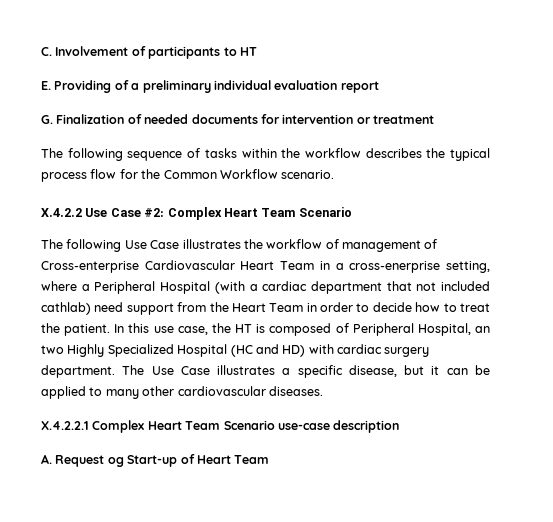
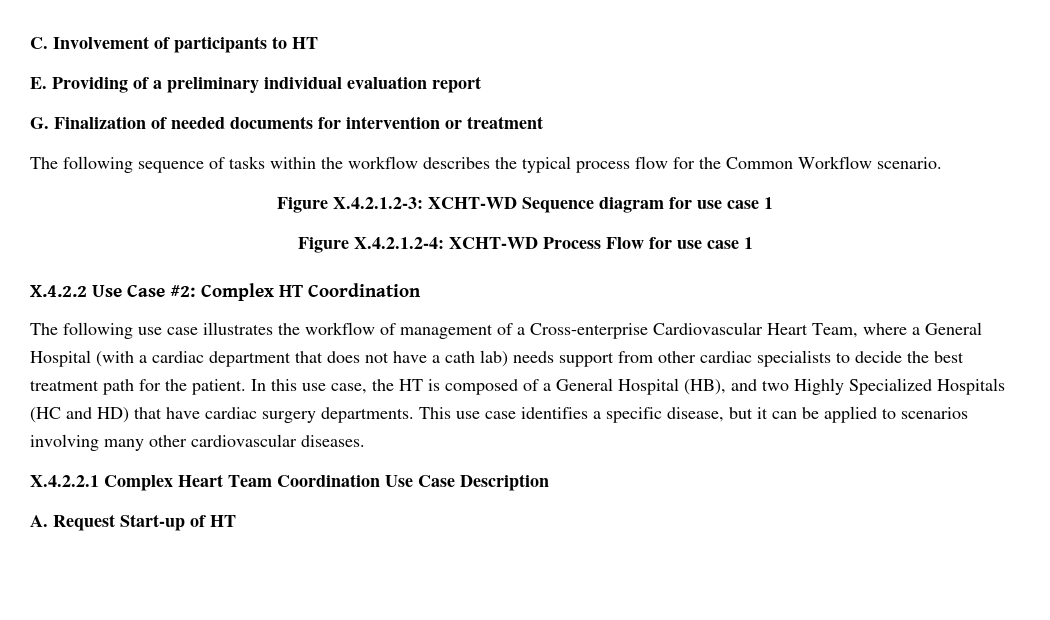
(335, 174) none -> [277,197,773,213] [297,237,753,253] // Figure X.4.2.1.2-3: XCHT-WD Sequence diagram for use case 1 // Figure X.4.2.1.2-4: XCHT-WD Process Flow for use case 1
[223,207,352,217] [41,239,180,252] Heart Team Scenario // The following Use Case -> [278,283,421,297] [30,322,198,339] HT Coordination // The following use case
(438, 244) none -> [517,327,525,335] a
[280,261,491,273] Team in a cross-enerprise setting, -> [812,323,858,338] Team,
[94,281,156,294] Peripheral -> [925,322,982,335] General
[416,281,490,291] [41,302,490,315] not included cathlab) need support from the Heart Team in order to decide how to treat -> [327,350,964,367] [30,379,161,395] does not have a cath lab) needs support from other cardiac specialists to decide the best treatment path for
[352,323,490,336] Peripheral Hospital, an -> [543,378,757,395] a General Hospital (HB), and
[177,344,228,357] Hospital -> [937,378,1005,395] Hospitals
[308,344,430,357] [41,365,276,378] with cardiac surgery department. The Use Case illustrates -> [134,407,588,423] that have cardiac surgery departments. This use case identifies
(103, 391) none -> [901,407,968,419] [30,434,99,451] scenarios involving
[223,420,400,433] Scenario use-case description -> [277,474,549,491] Coordination Use Case Description
[107,457,124,467] og -> (115, 522) none
[196,455,270,464] Heart Team -> [210,515,236,527] HT

